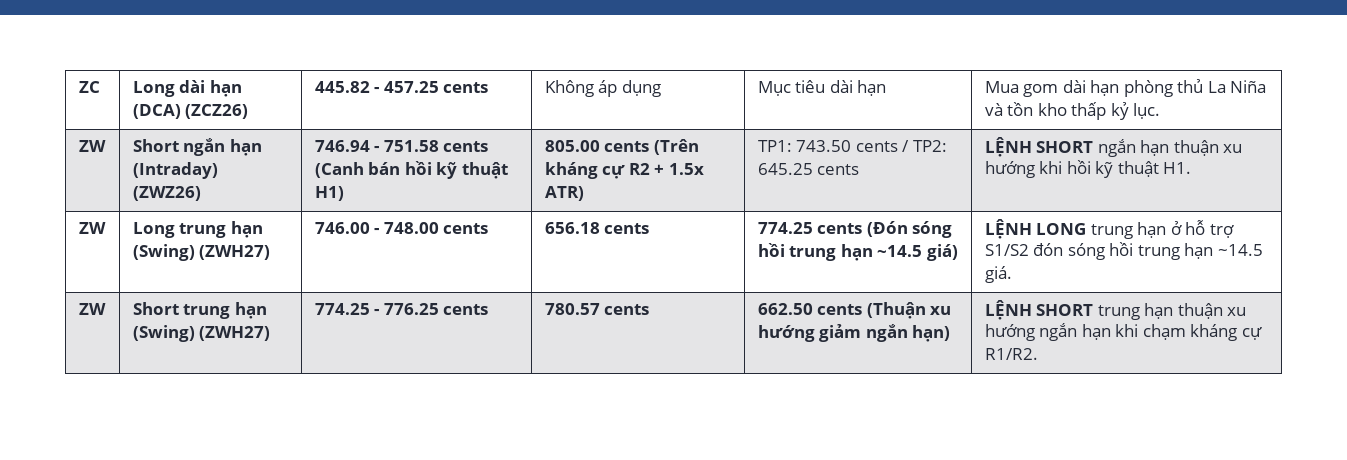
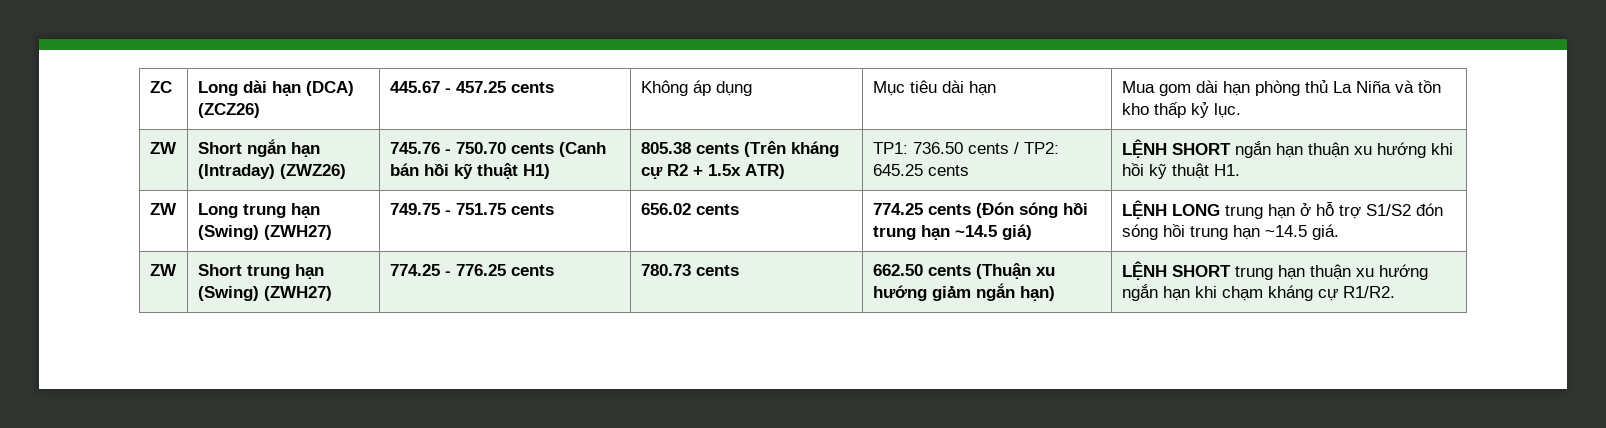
[314,81,370,93] 445.82 -> [389,81,440,93] 445.67
[314,140,439,152] 746.94 - 751.58 -> [389,142,506,154] 745.76 - 750.70
[544,140,600,152] 805.00 -> [640,142,691,154] 805.38
[796,140,852,152] 743.50 -> [912,142,963,154] 736.50
[314,222,489,234] [544,222,600,234] 746.00 - 748.00 cents | 656.18 -> [389,203,554,215] [640,203,691,215] 749.75 - 751.75 cents | 656.02
[544,303,600,315] 780.57 -> [640,264,691,276] 780.73

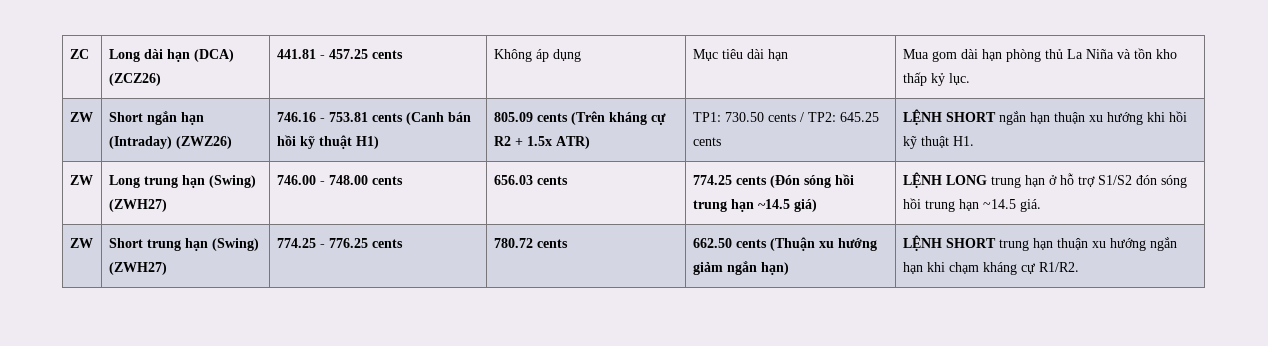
[389,81,440,93] 445.67 -> [276,49,316,59] 441.81
[389,142,506,154] 745.76 - 750.70 -> [276,112,368,122] 746.16 - 753.81
[640,142,691,154] 805.38 -> [493,112,533,122] 805.09
[912,142,963,154] 736.50 -> [724,112,764,122] 730.50
[389,203,554,215] [640,203,691,215] 749.75 - 751.75 cents | 656.02 -> [276,175,403,185] [493,175,533,185] 746.00 - 748.00 cents | 656.03
[640,264,691,276] 780.73 -> [493,238,533,248] 780.72

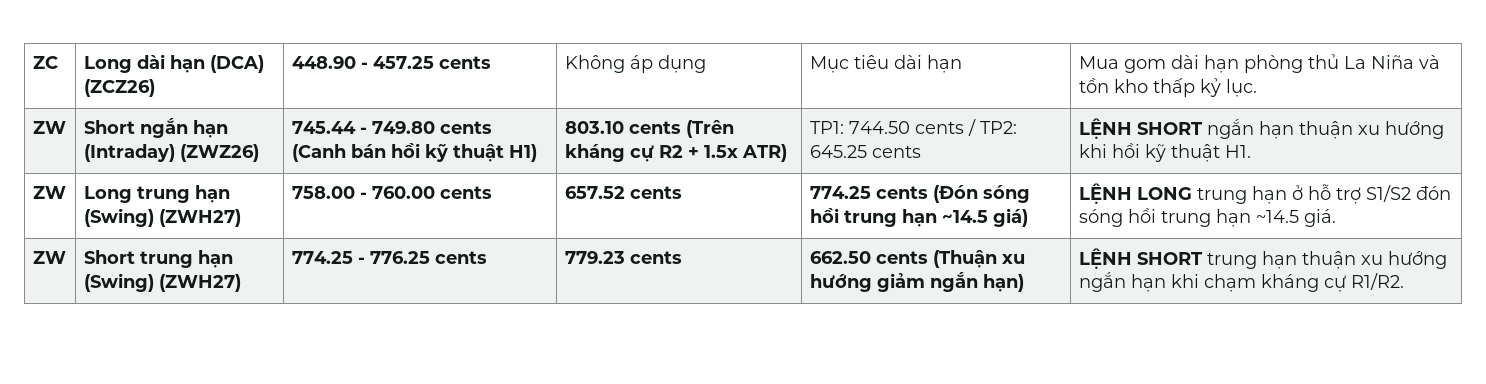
[276,49,316,59] 441.81 -> [291,56,356,69] 448.90
[276,112,368,122] 746.16 - 753.81 -> [291,121,435,134] 745.44 - 749.80
[493,112,533,122] 805.09 -> [564,121,624,134] 803.10
[724,112,764,122] 730.50 -> [848,121,910,134] 744.50
[276,175,403,185] [493,175,533,185] 746.00 - 748.00 cents | 656.03 -> [291,186,492,199] [564,186,625,199] 758.00 - 760.00 cents | 657.52
[493,238,533,248] 780.72 -> [564,251,625,264] 779.23

